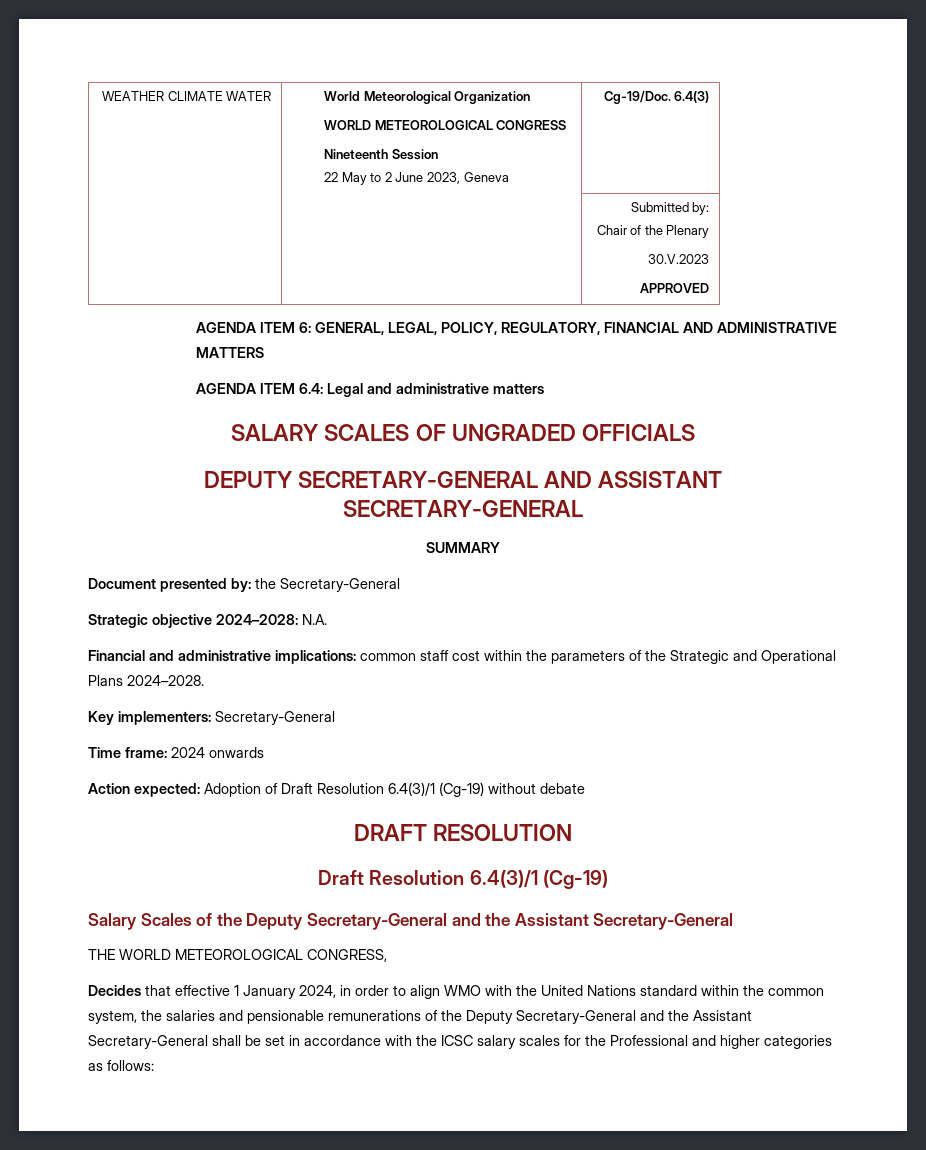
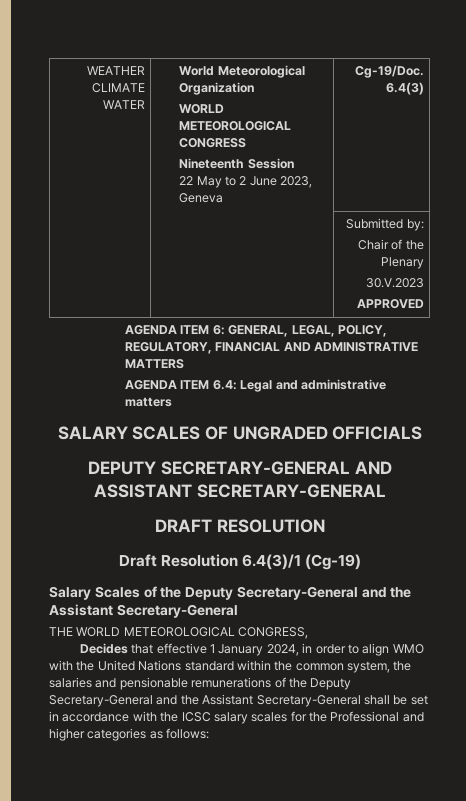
[426,542,500,553] [88,578,400,592] [88,614,327,628] [88,650,836,664] [88,675,204,686] [88,711,335,725] [88,747,264,758] [88,782,585,797] // SUMMARY // Document presented by: the Secretary-General // Strategic objective 2024–2028: N.A. // Financial and administrative implications: common staff cost within the parameters of the Strategic and Operational Plans 2024–2028. // Key implementers: Secretary-General // Time frame: 2024 onwards // Action expected: Adoption of Draft Resolution 6.4(3)/1 (Cg-19) without debate -> (386, 491) none

